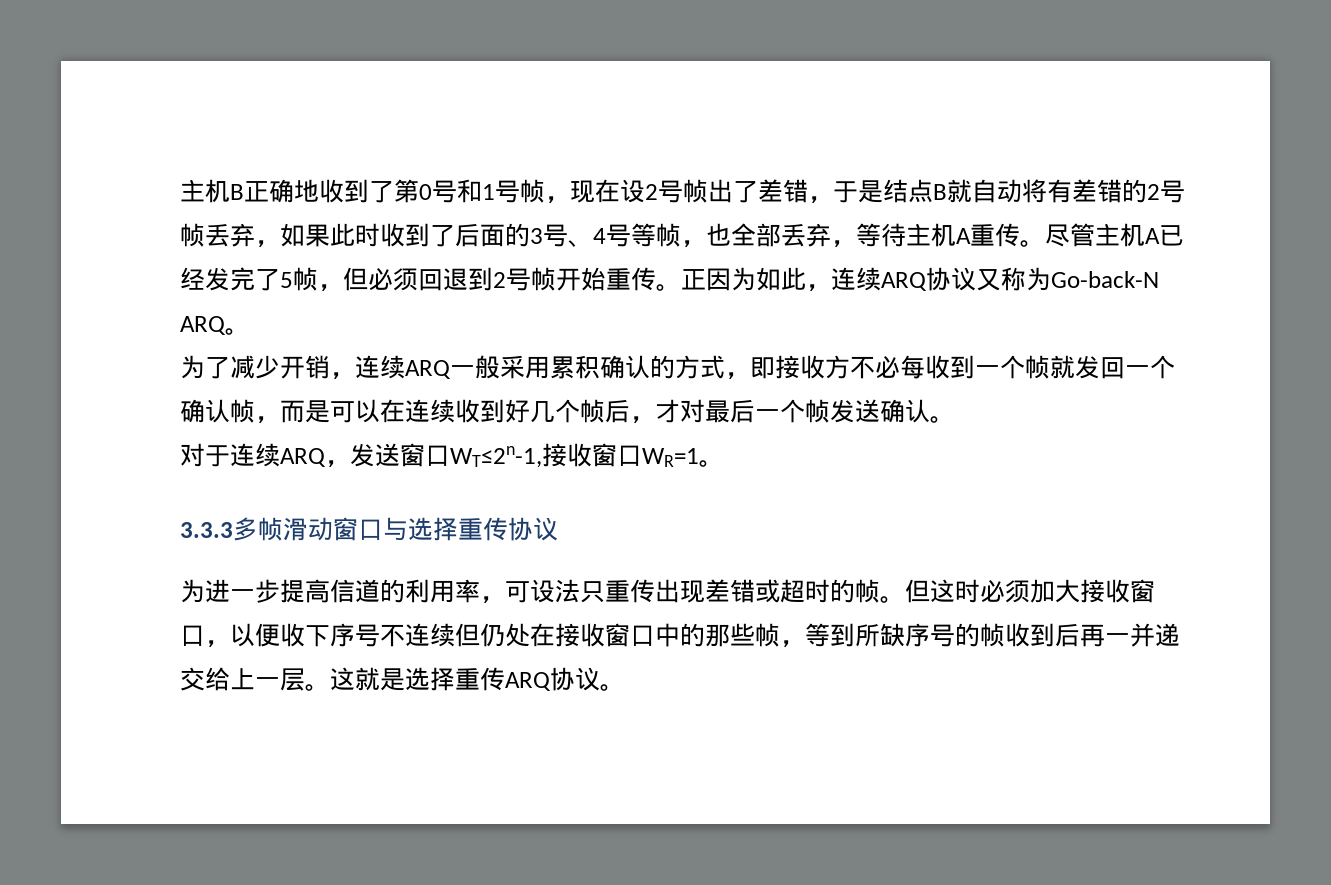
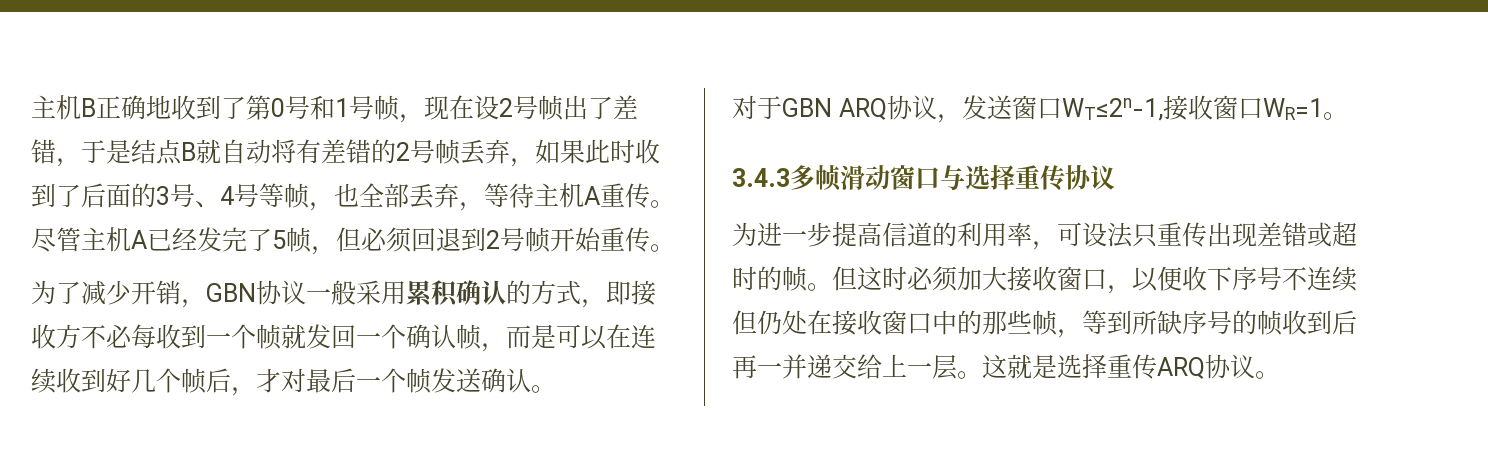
[681,267,1159,292] [180,316,250,335] 正因为如此，连续ARQ协议又称为Go-back-N ARQ。 -> (675, 248) none
[355,355,451,379] 连续ARQ -> [206,280,306,305] GBN协议
[230,443,326,467] 连续ARQ -> [782,95,937,120] GBN ARQ协议
[180,522,233,538] 3.3.3 -> [732,168,790,187] 3.4.3

